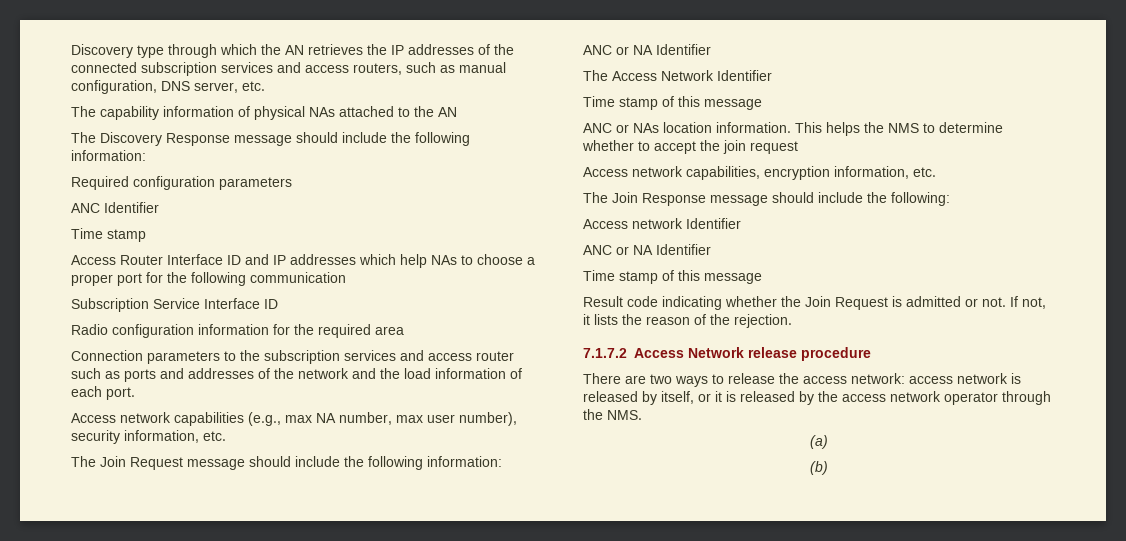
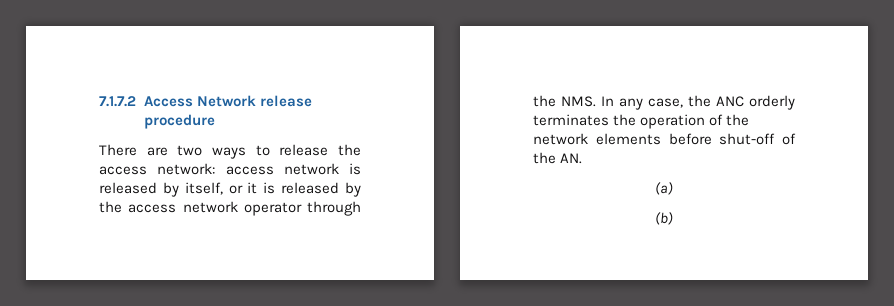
[71,44,514,58] [71,62,506,76] [71,80,265,94] [71,106,457,120] [71,132,470,146] [71,150,146,161] [71,176,292,190] [71,202,159,213] [71,228,146,242] [71,254,535,268] [71,272,346,286] [71,298,278,312] [71,324,404,338] [71,350,514,364] [71,368,522,382] [71,386,135,400] [71,412,517,426] [71,430,226,444] [71,456,502,470] [583,44,711,55] [583,70,772,81] [583,96,762,110] [583,122,1003,136] [582,140,798,154] [583,166,936,180] [583,192,950,206] [583,218,741,229] [583,244,711,255] [583,270,762,284] [583,296,1046,310] [583,314,792,328] Discovery type through which the AN retrieves the IP addresses of the connected subscription services and access routers, such as manual configuration, DNS server, etc. // The capability information of physical NAs attached to the AN // The Discovery Response message should include the following information: // Required configuration parameters // ANC Identifier // Time stamp // Access Router Interface ID and IP addresses which help NAs to choose a proper port for the following communication // Subscription Service Interface ID // Radio configuration information for the required area // Connection parameters to the subscription services and access router such as ports and addresses of the network and the load information of each port. // Access network capabilities (e.g., max NA number, max user number), security information, etc. // The Join Request message should include the following information: // ANC or NA Identifier // The Access Network Identifier // Time stamp of this message // ANC or NAs location information. This helps the NMS to determine whether to accept the join request // Access network capabilities, encryption information, etc. // The Join Response message should include the following: // Access network Identifier // ANC or NA Identifier // Time stamp of this message // Result code indicating whether the Join Request is admitted or not. If not, it lists the reason of the rejection. // -> (99, 101) none
(642, 415) none -> [601,95,795,110] [533,114,750,129] [533,133,796,145] [533,152,583,164] In any case, the ANC orderly terminates the operation of the network elements before shut-off of the AN.

